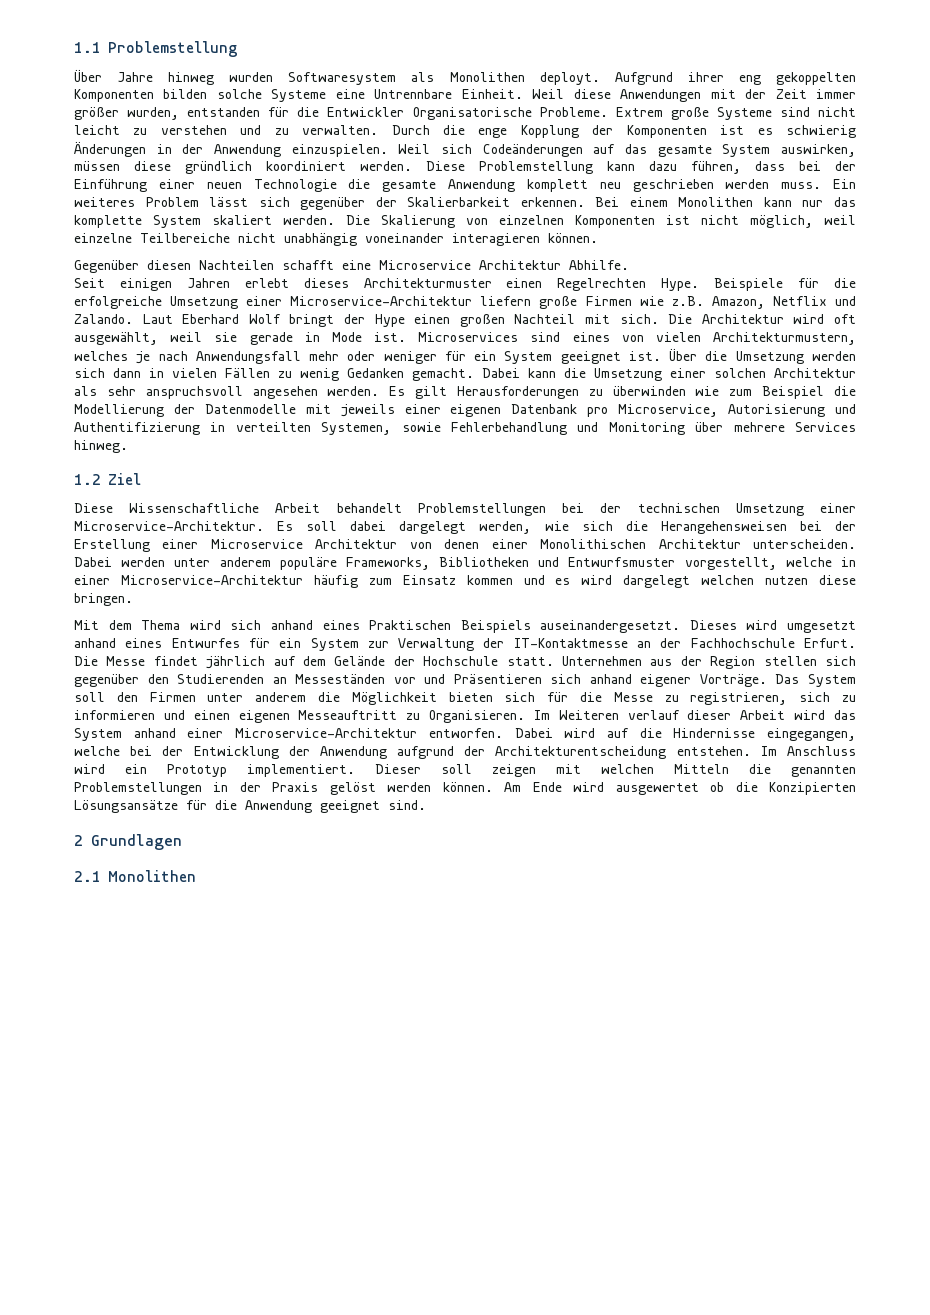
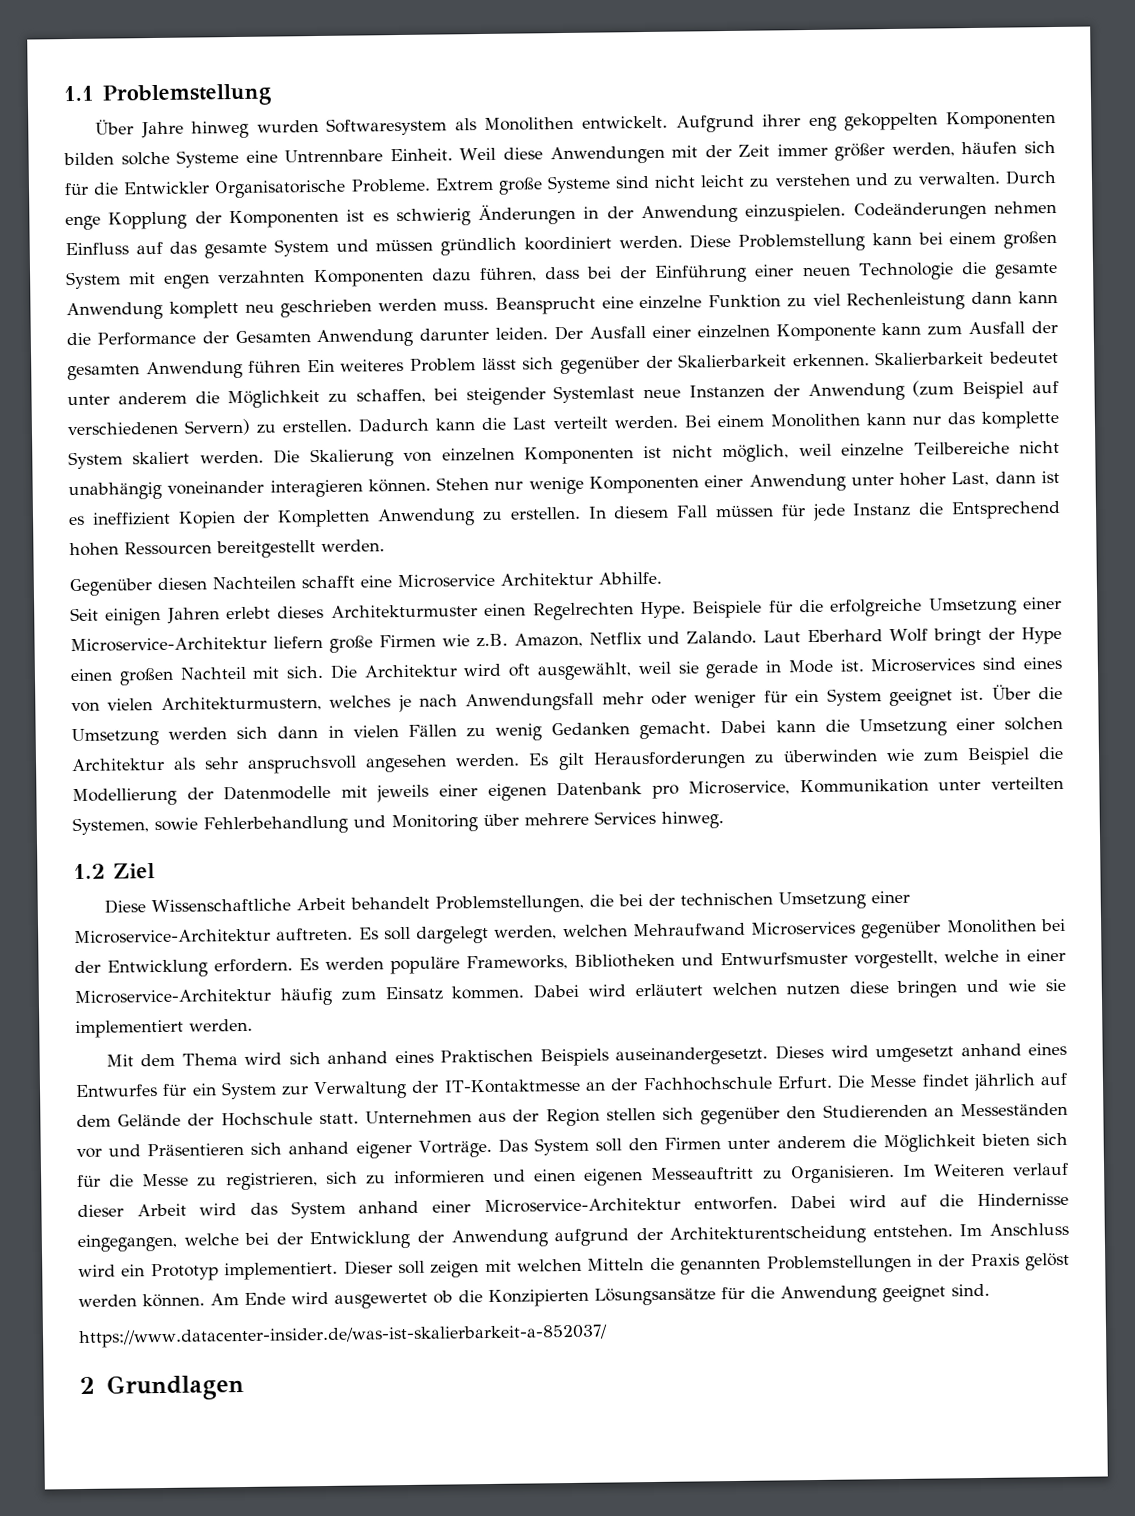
[539,72,600,85] deployt. -> [582,115,669,129] entwickelt.
[127,107,261,120] wurden, entstanden -> [891,140,1056,157] werden, häufen sich
[443,125,465,135] die -> (1057, 177) none
[398,144,583,157] Weil sich Codeänderungen -> [853,200,1057,221] [65,242,129,256] Codeänderungen nehmen Einfluss
[780,144,856,157] [74,161,171,171] auswirken, müssen diese -> [335,239,434,252] und müssen
(635, 166) none -> [917,230,1057,249] [66,268,424,290] bei einem großen System mit engen verzahnten Komponenten
(822, 185) none -> [494,290,1059,315] [66,320,1058,348] [67,360,302,381] Beansprucht eine einzelne Funktion zu viel Rechenleistung dann kann die Performance der Gesamten Anwendung darunter leiden. Der Ausfall einer einzelnen Komponente kann zum Ausfall der gesamten Anwendung führen
(585, 202) none -> [875,350,1060,366] [67,380,1059,409] [67,415,678,436] Skalierbarkeit bedeutet unter anderem die Möglichkeit zu schaffen, bei steigender Systemlast neue Instanzen der Anwendung (zum Beispiel auf verschiedenen Servern) zu erstellen. Dadurch kann die Last verteilt werden.
(598, 238) none -> [436,470,1061,495] [69,500,1061,529] [69,539,385,559] Stehen nur wenige Komponenten einer Anwendung unter hoher Last, dann ist es ineffizient Kopien der Kompletten Anwendung zu erstellen. In diesem Fall müssen für jede Instanz die Entsprechend hohen Ressourcen bereitgestellt werden.
[728,404,856,417] [74,422,226,435] Autorisierung und Authentifizierung in -> [799,778,982,794] Kommunikation unter
[417,503,546,516] Problemstellungen -> [434,894,614,914] Problemstellungen, die
[74,521,264,531] Microservice-Architektur. -> [74,927,354,945] Microservice-Architektur auftreten.
[350,521,387,531] dabei -> (411, 933) none
[544,521,856,534] [74,539,857,552] [74,557,271,567] wie sich die Herangehensweisen bei der Erstellung einer Microservice Architektur von denen einer Monolithischen Architektur unterscheiden. Dabei werden unter anderem -> [562,918,1066,939] [74,957,384,978] welchen Mehraufwand Microservices gegenüber Monolithen bei der Entwicklung erfordern. Es werden
[466,575,856,588] [74,593,133,606] kommen und es wird dargelegt welchen nutzen diese bringen. -> [451,978,1067,1000] [75,1018,253,1039] kommen. Dabei wird erläutert welchen nutzen diese bringen und wie sie implementiert werden.
(426, 805) none -> [78,1324,608,1349] // https://www.datacenter-insider.de/was-ist-skalierbarkeit-a-852037/
[74,870,196,882] // 2.1 Monolithen -> (245, 1387) none

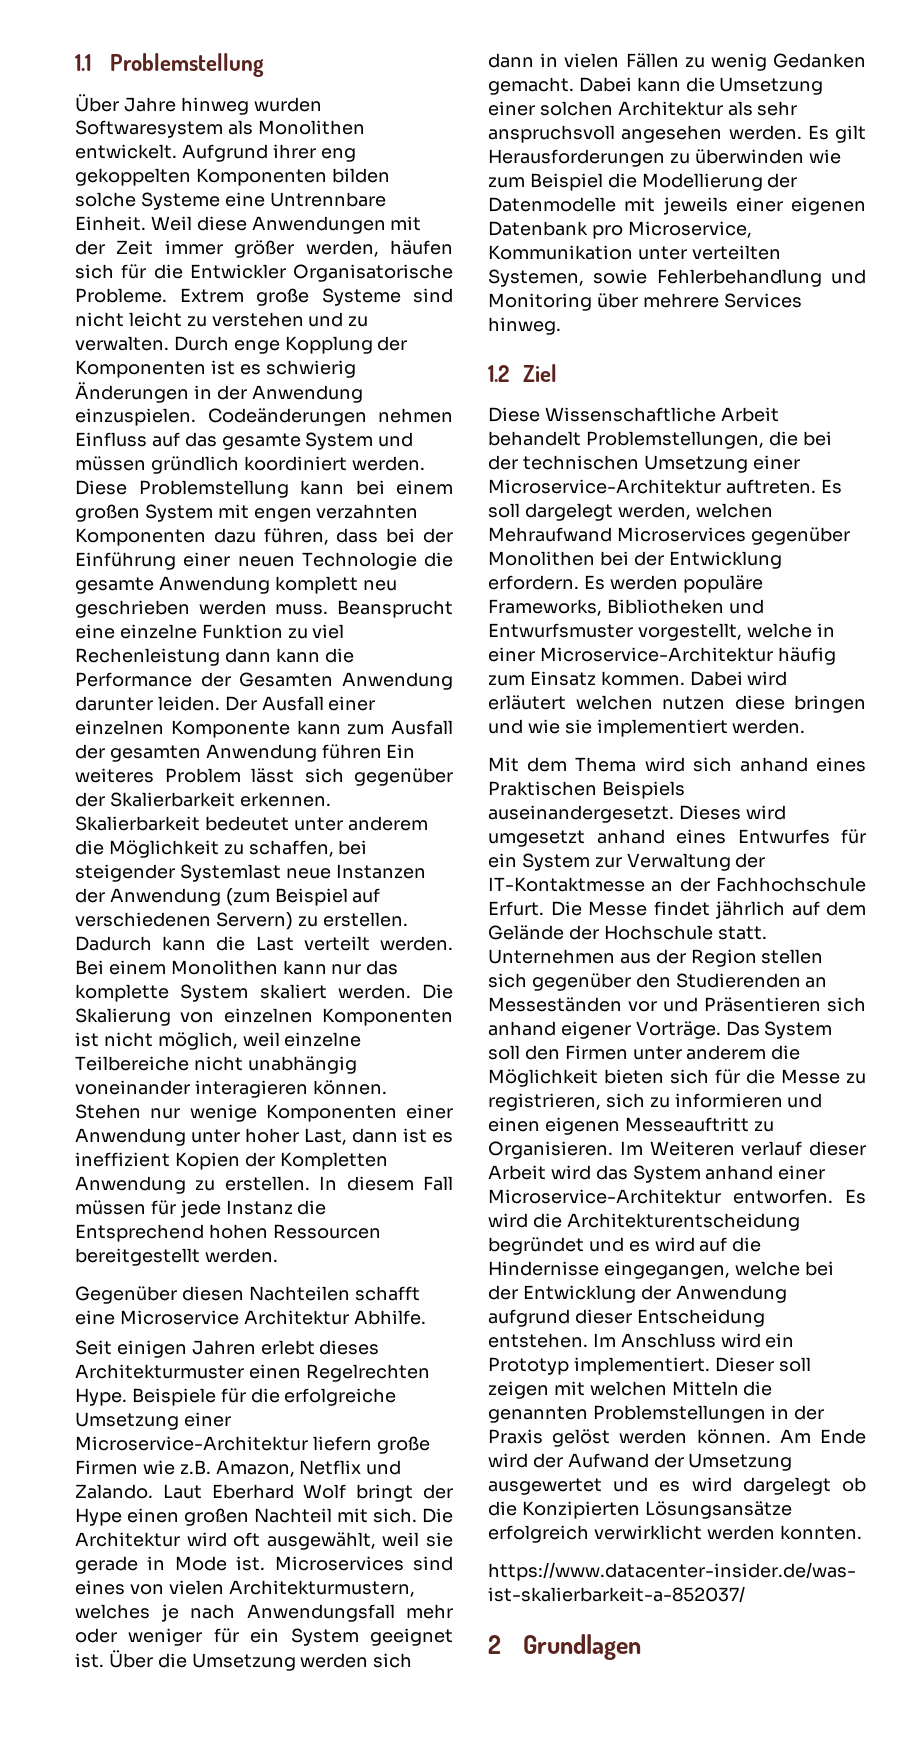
[790,1194,837,1210] Dabei -> [845,1189,866,1204] [488,1213,800,1231] [488,1237,650,1255] Es wird die Architekturentscheidung begründet und es
[635,1225,867,1245] der Architekturentscheidung -> [574,1309,765,1327] dieser Entscheidung
[334,1283,990,1309] ausgewertet ob die Konzipierten Lösungsansätze für die Anwendung geeignet sind. -> [532,1453,793,1471] [488,1477,866,1495] [488,1501,792,1519] [488,1525,862,1543] der Aufwand der Umsetzung ausgewertet und es wird dargelegt ob die Konzipierten Lösungsansätze erfolgreich verwirklicht werden konnten.

